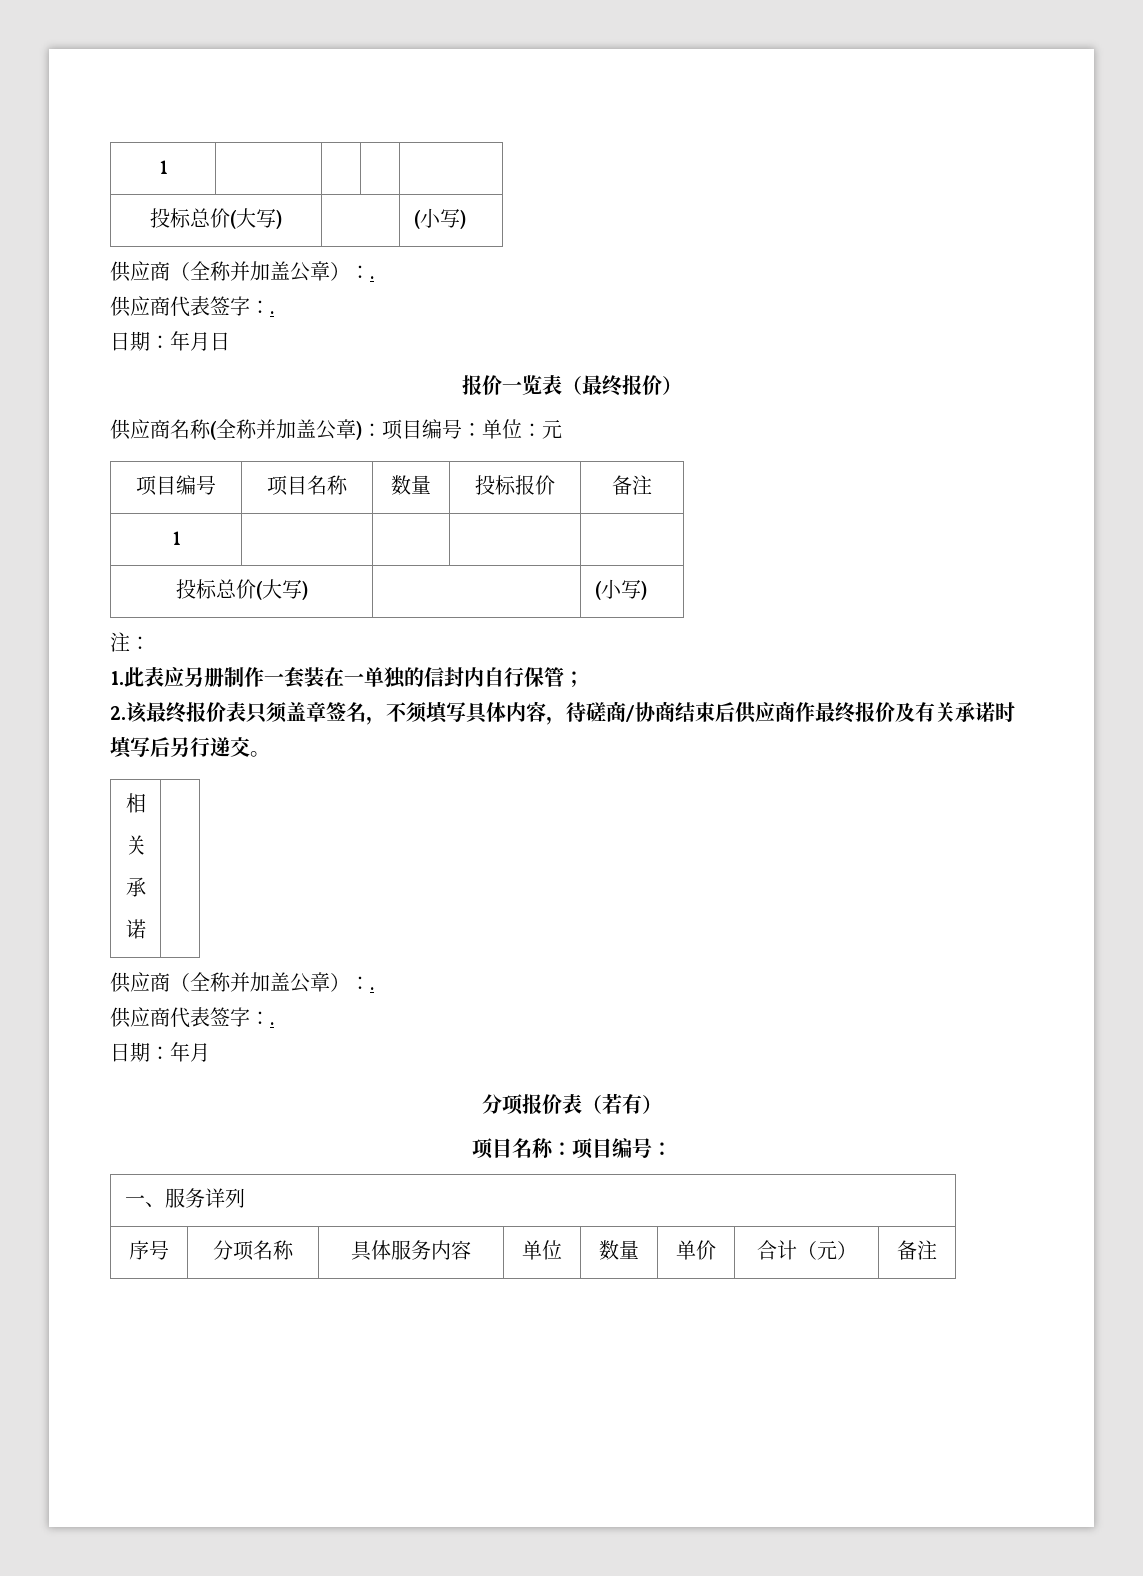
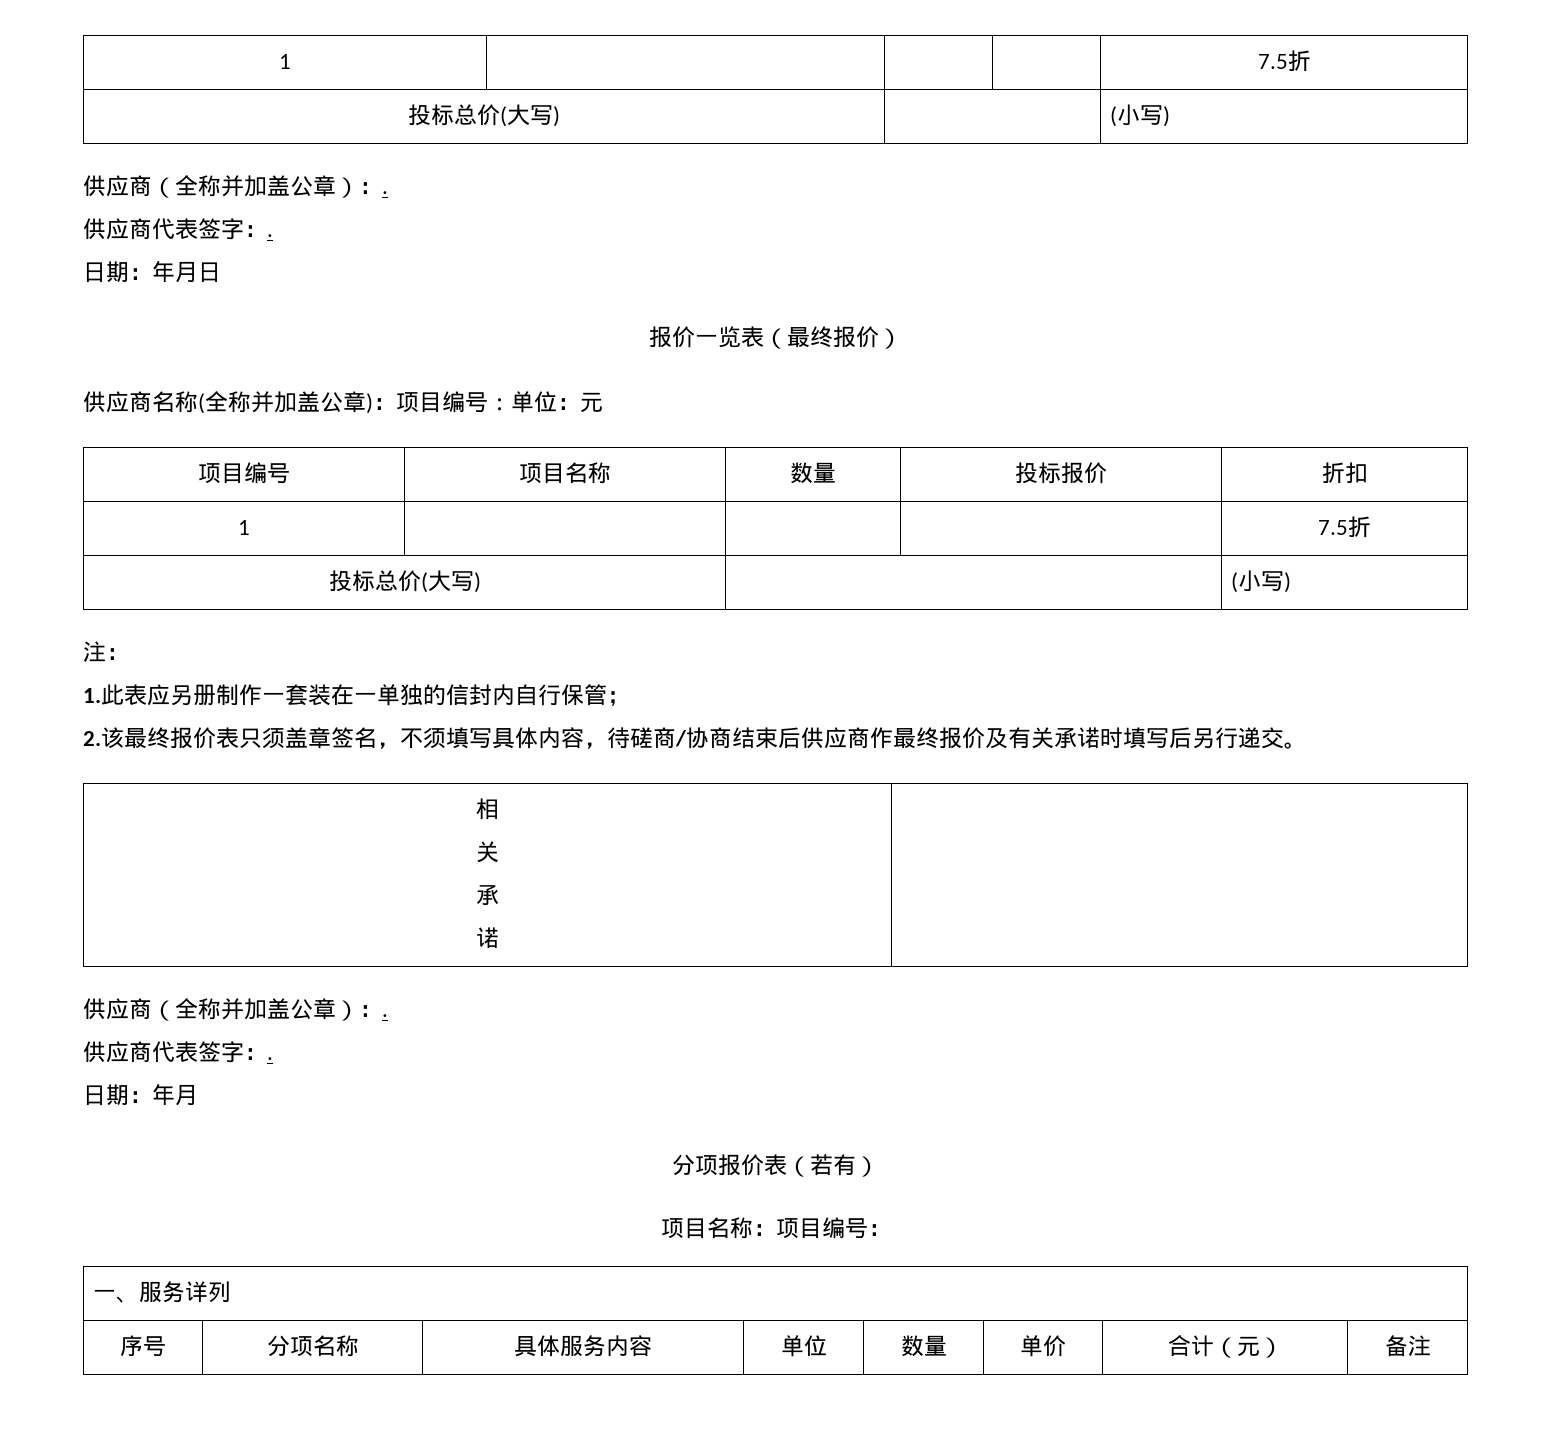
[158,160,168,174] 1 | | | | -> [279,54,291,69] [1257,50,1311,72] 1 | | | | 7.5折
[612,475,652,495] [171,531,181,545] 备注 // 1 | | | | -> [1321,462,1368,484] [238,520,250,535] [1318,516,1371,538] 折扣 // 1 | | | | 7.5折

